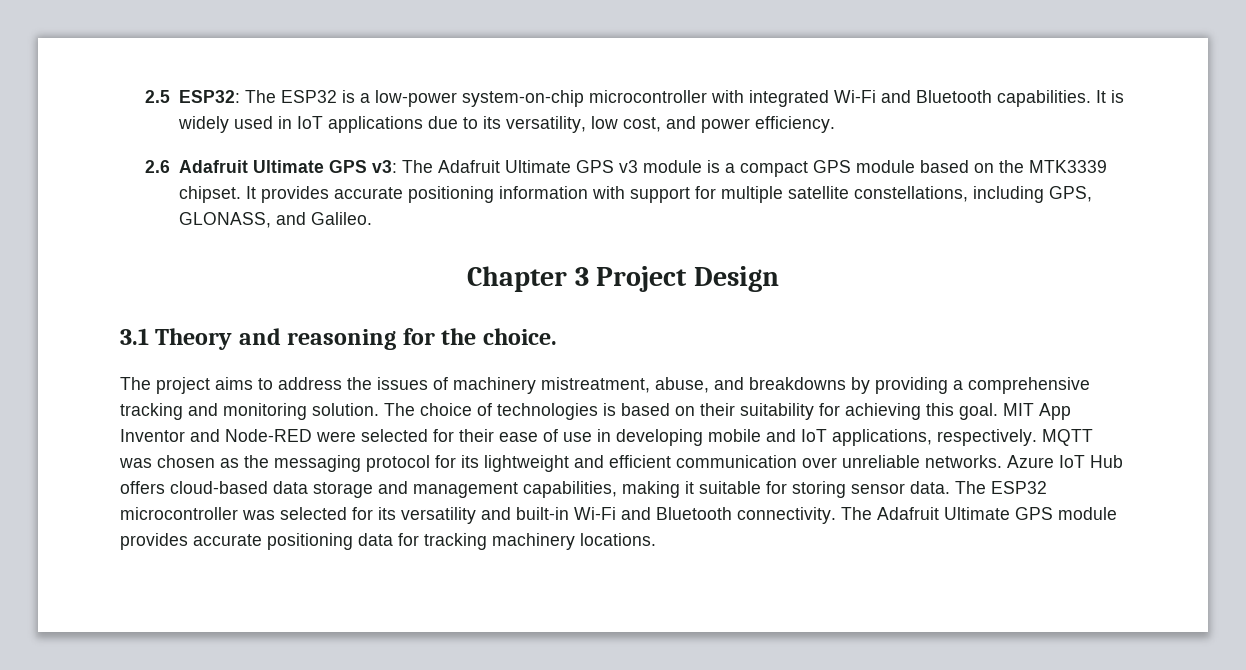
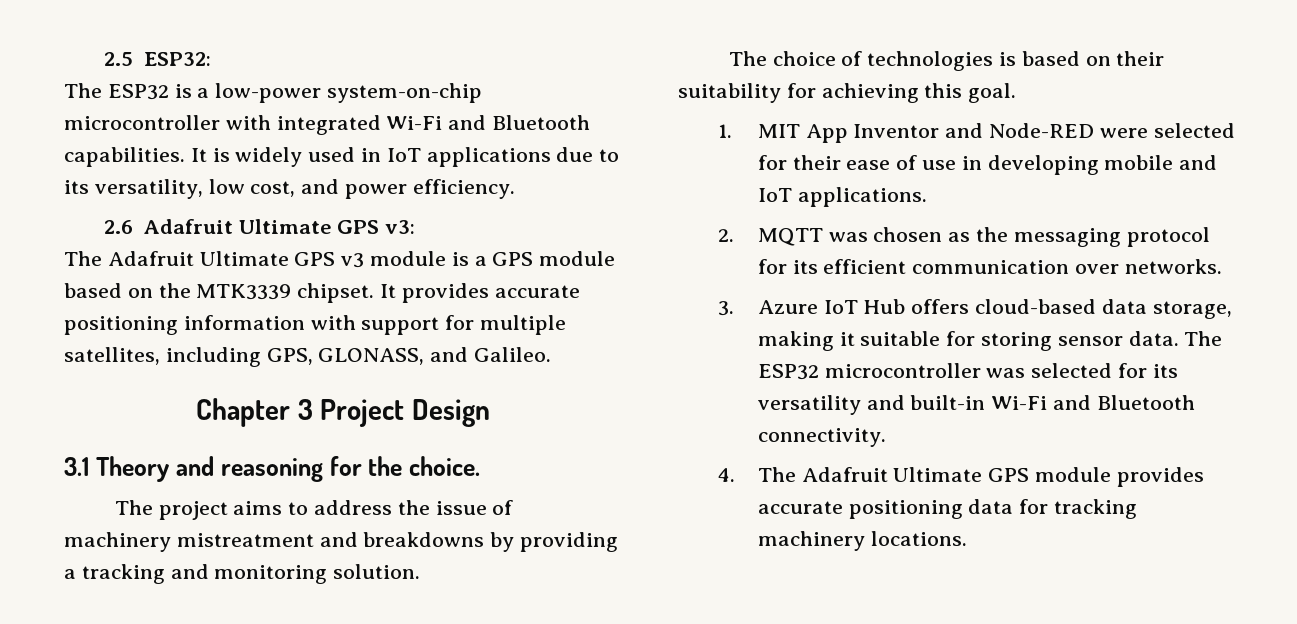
(240, 96) none -> (211, 59) //
(397, 166) none -> (416, 227) //
[739,161,808,177] compact -> (487, 261) none
[787,186,968,202] satellite constellations, -> [64,347,160,365] satellites,
[377,377,428,390] issues -> [435,501,487,515] issue
[541,377,709,393] mistreatment, abuse, -> [176,533,314,547] mistreatment
[968,377,1090,394] comprehensive -> (76, 574) none
(379, 409) none -> (421, 571) //
(998, 411) none -> [717,124,732,138] // 1.
[832,429,1037,446] applications, respectively. -> [797,187,927,207] [717,229,734,242] applications. // 2.
[484,455,604,472] lightweight and -> (818, 267) none
[842,455,920,468] unreliable -> (1120, 269) none
(1002, 461) none -> [717,301,734,316] // 3.
[313,481,617,498] storage and management capabilities, -> [1152,301,1232,319] storage,
(836, 515) none -> [717,468,735,482] // 4.

